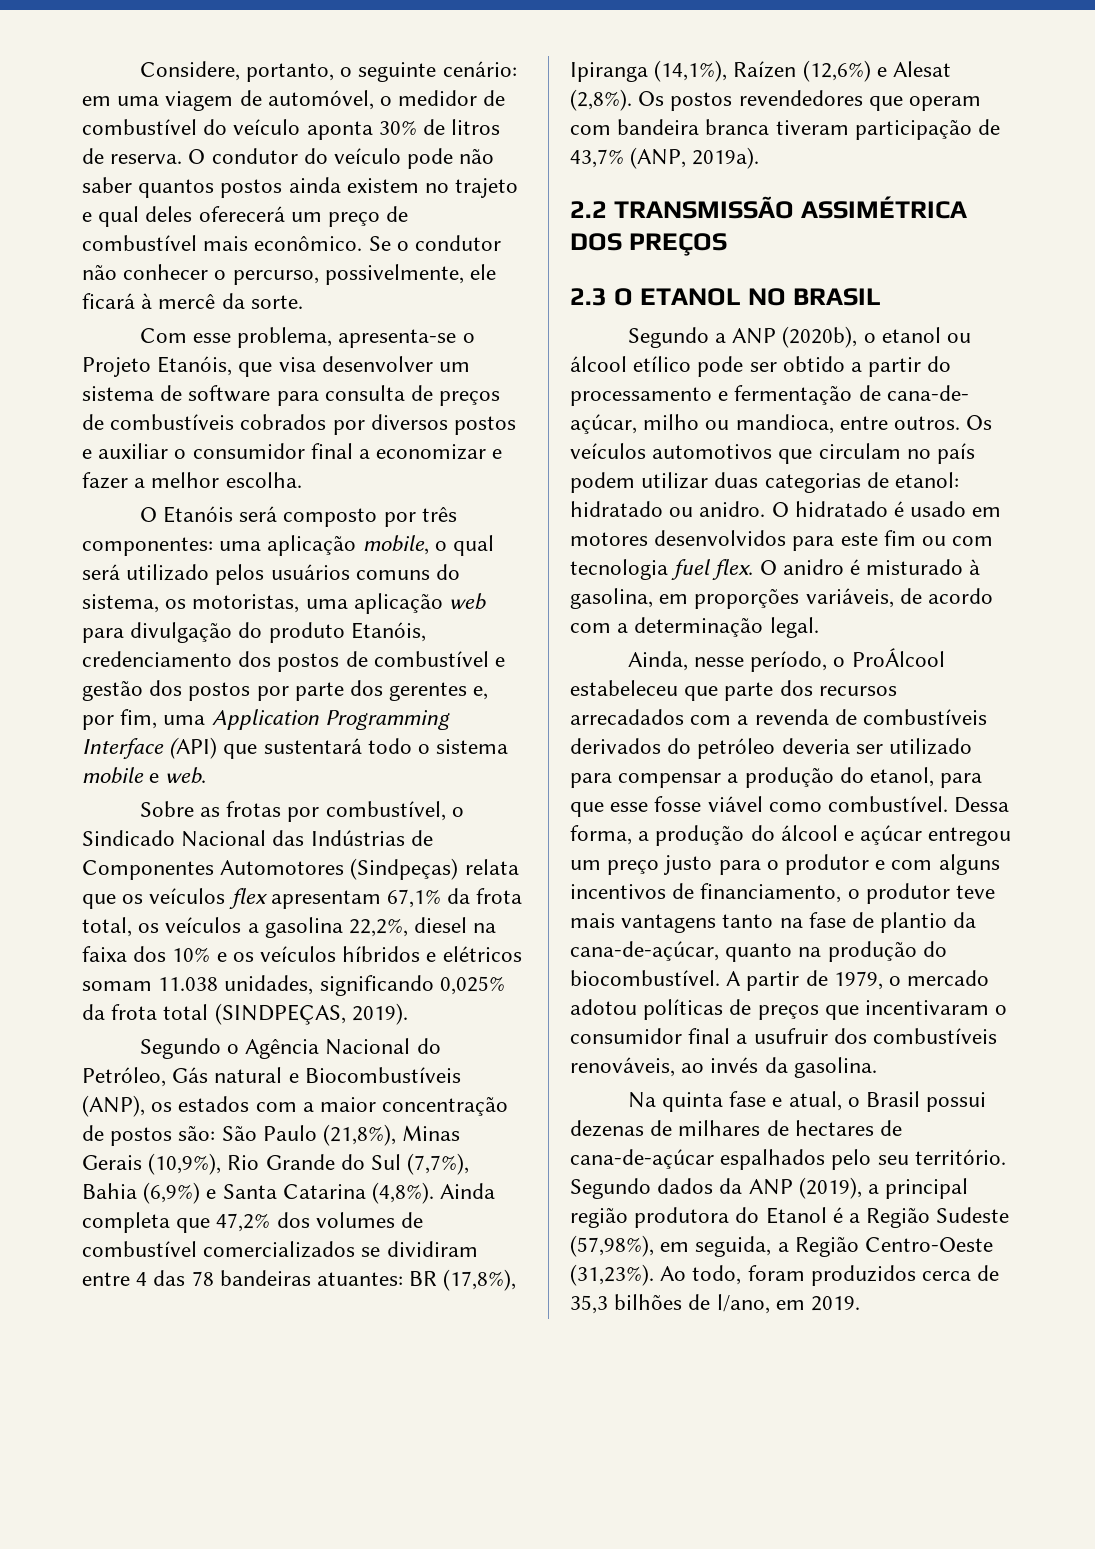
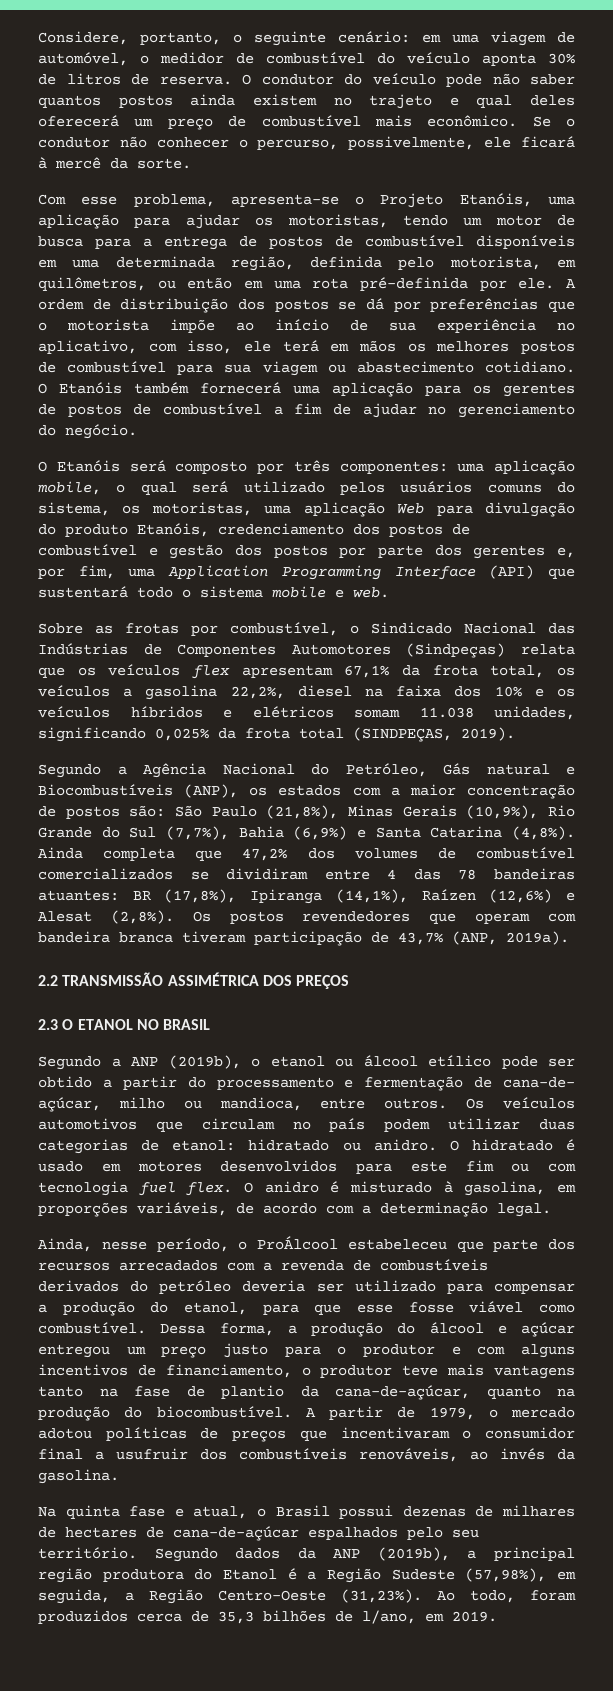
[238,356,471,377] [82,385,501,406] [82,414,517,435] [82,443,503,460] [82,472,302,489] que visa desenvolver um sistema de software para consulta de preços de combustíveis cobrados por diversos postos e auxiliar o consumidor final a economizar e fazer a melhor escolha. -> [548,196,575,205] [38,214,575,229] [38,235,575,250] [38,256,576,271] [38,277,576,291] [38,298,575,313] [38,319,575,333] [38,340,575,354] [38,361,575,376] [38,382,575,397] [38,403,575,418] [38,424,137,439] uma aplicação para ajudar os motoristas, tendo um motor de busca para a entrega de postos de combustível disponíveis em uma determinada região, definida pelo motorista, em quilômetros, ou então em uma rota pré-definida por ele. A ordem de distribuição dos postos se dá por preferências que o motorista impõe ao início de sua experiência no aplicativo, com isso, ele terá em mãos os melhores postos de combustível para sua viagem ou abastecimento cotidiano. O Etanóis também fornecerá uma aplicação para os gerentes de postos de combustível a fim de ajudar no gerenciamento do negócio.
[449,593,487,610] web -> [397,503,425,514] Web
[227,1044,240,1054] o -> [117,766,127,775] a
[782,326,858,348] (2020b), -> [168,1055,241,1069] (2019b),
[798,1177,862,1199] (2019), -> [377,1547,450,1561] (2019b),

